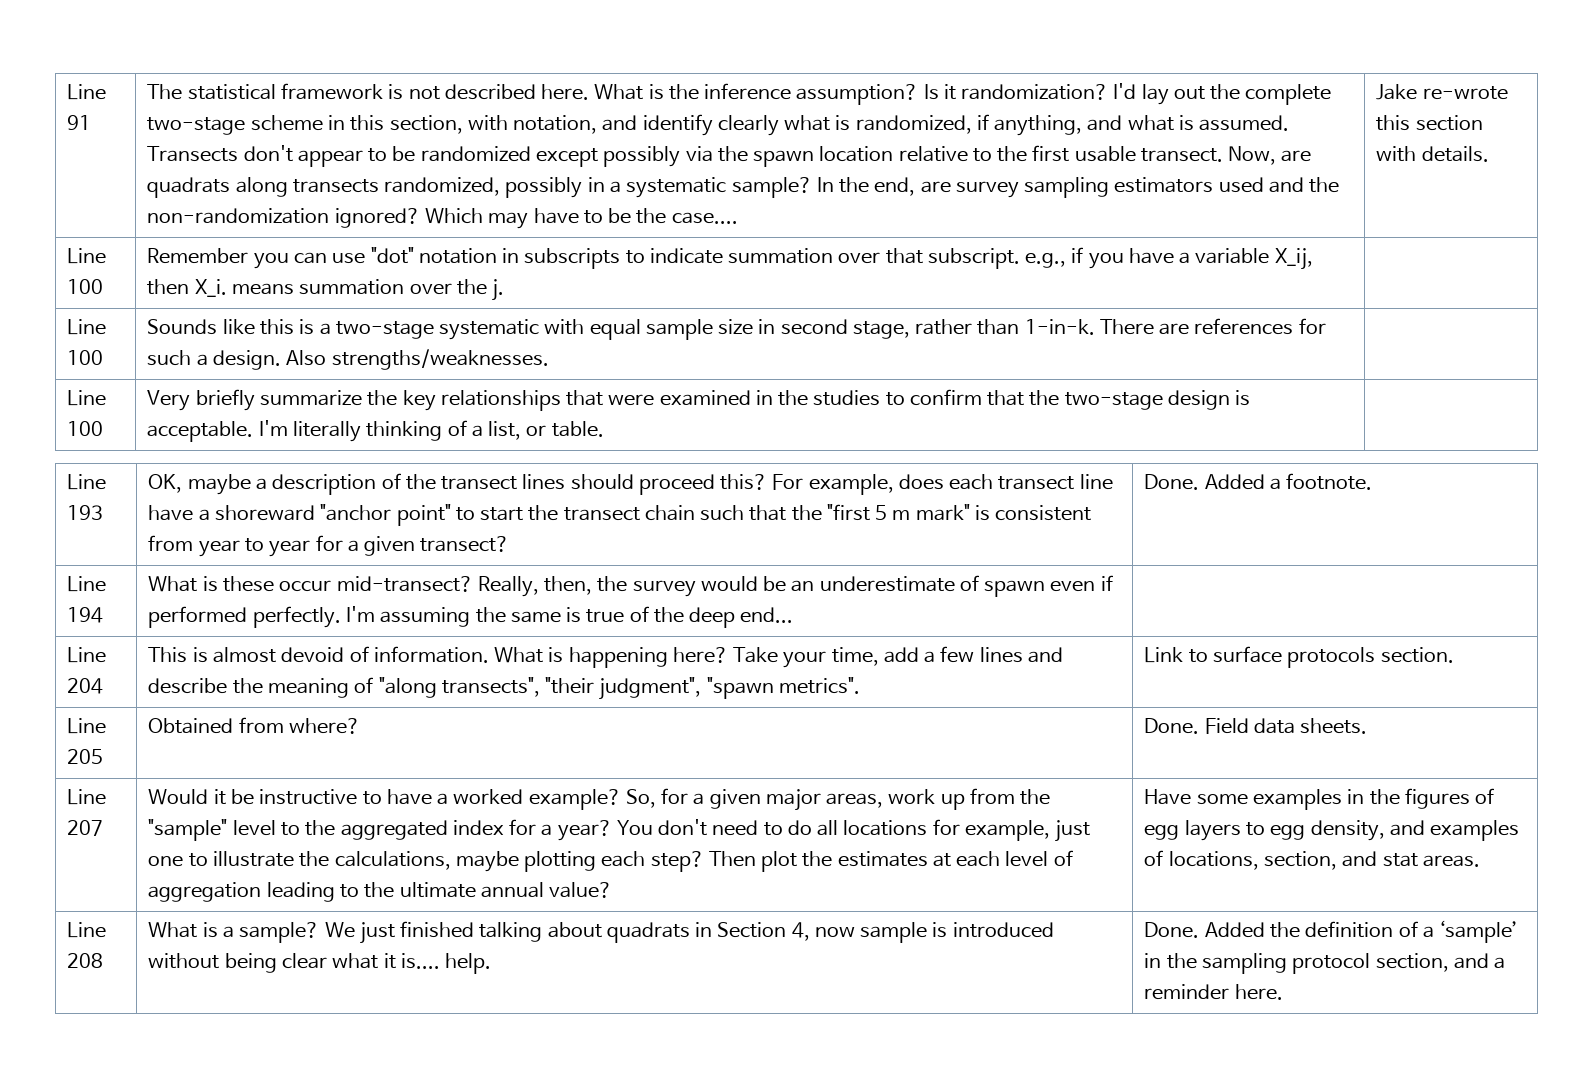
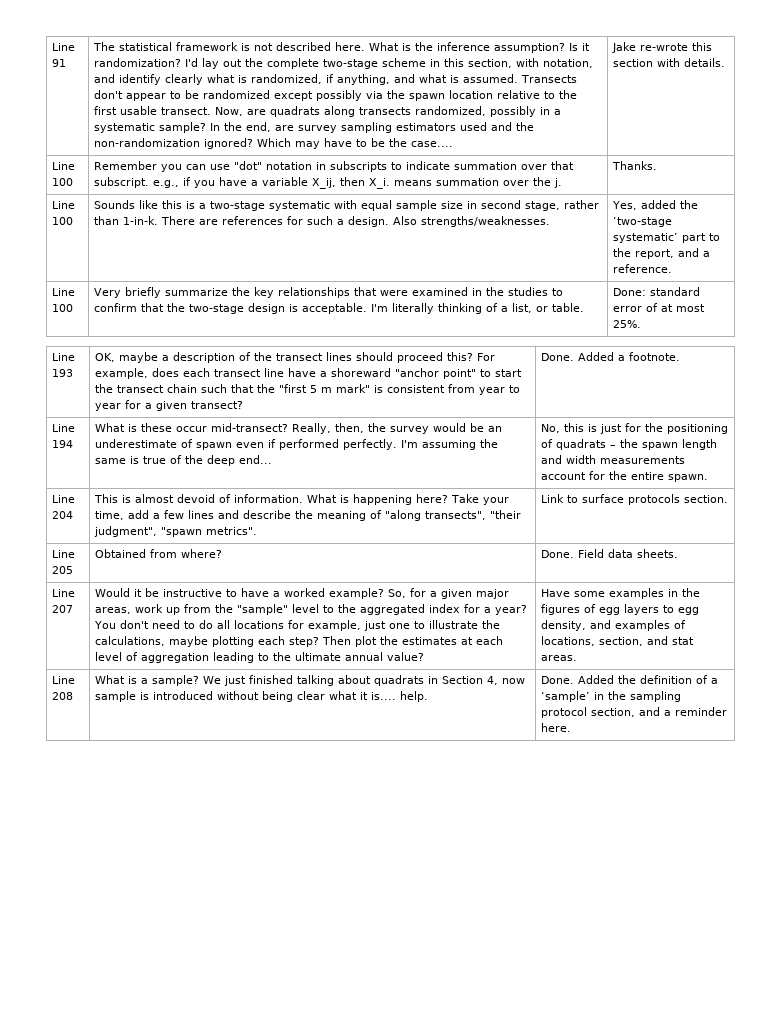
(505, 290) none -> [611,161,657,170] Thanks.
(549, 359) none -> [611,200,698,210] [612,217,672,227] [612,233,720,243] [612,248,710,259] [612,264,672,273] Yes, added the ‘two-stage systematic’ part to the report, and a reference.
(604, 429) none -> [612,287,700,296] [612,303,705,312] [612,320,641,328] Done: standard error of at most 25%.
(794, 615) none -> [540,423,728,434] [540,439,717,450] [540,455,685,464] [540,471,708,482] No, this is just for the positioning of quadrats – the spawn length and width measurements account for the entire spawn.

